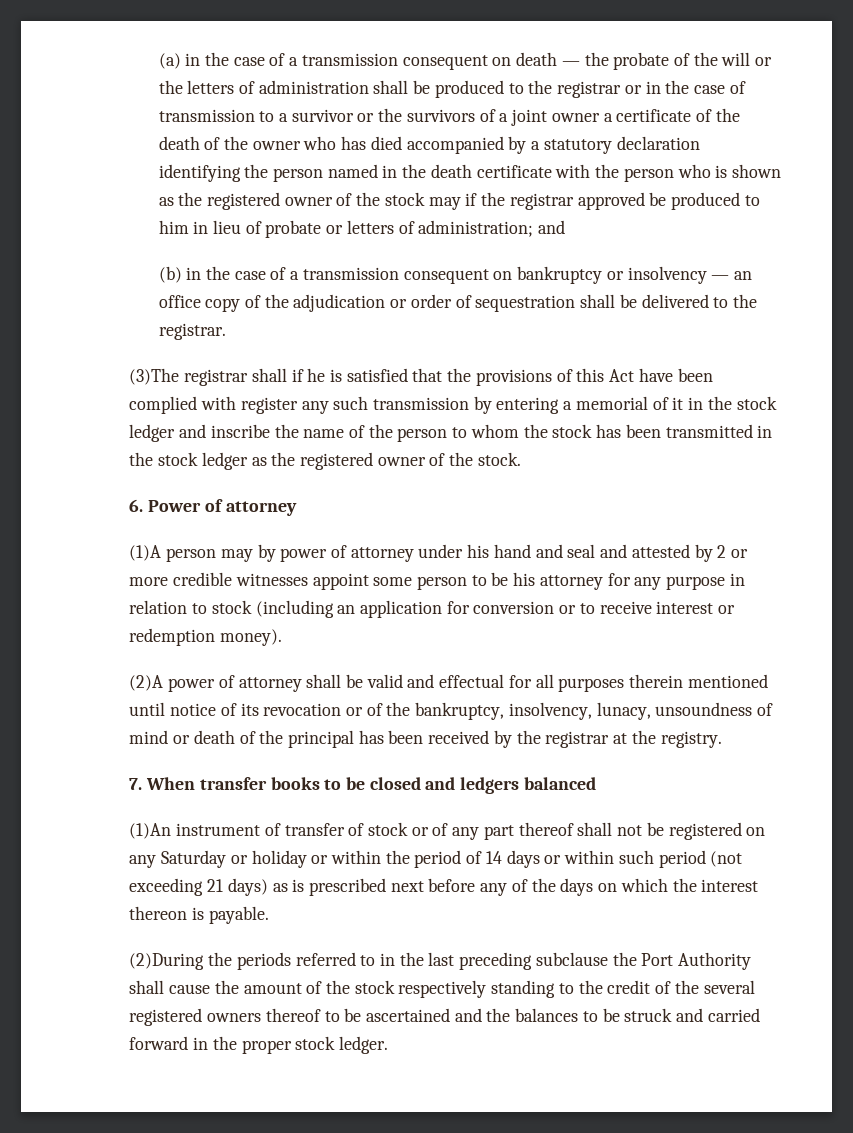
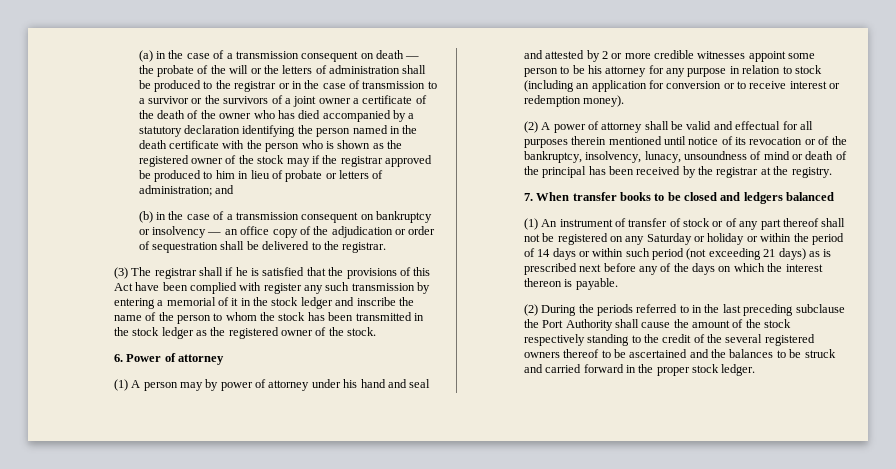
[129,368,180,385] (3)The -> [113,267,152,279] (3) The
[129,545,162,561] (1)A -> [113,379,141,391] (1) A
[129,675,164,691] (2)A -> [523,121,551,133] (2) A
[129,823,172,839] (1)An -> [523,218,558,230] (1) An
[129,953,205,970] (2)During -> [523,304,577,316] (2) During

